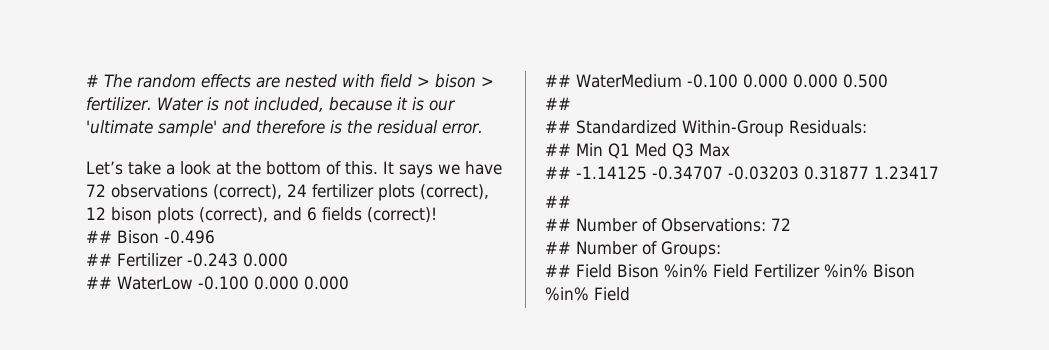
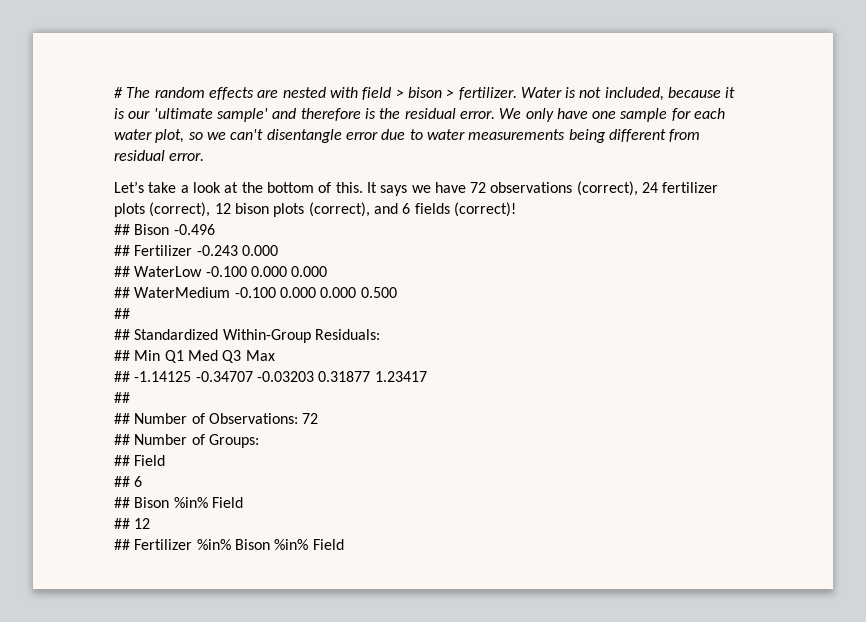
(483, 128) none -> [499,108,726,122] [114,129,701,143] [114,150,205,161] We only have one sample for each water plot, so we can't disentangle error due to water measurements being different from residual error.
[616,264,749,278] Bison %in% Field -> [114,476,143,487] [114,497,243,508] [114,518,151,529] [114,539,130,550] // ## 6 // ## Bison %in% Field // ## 12 // ##

